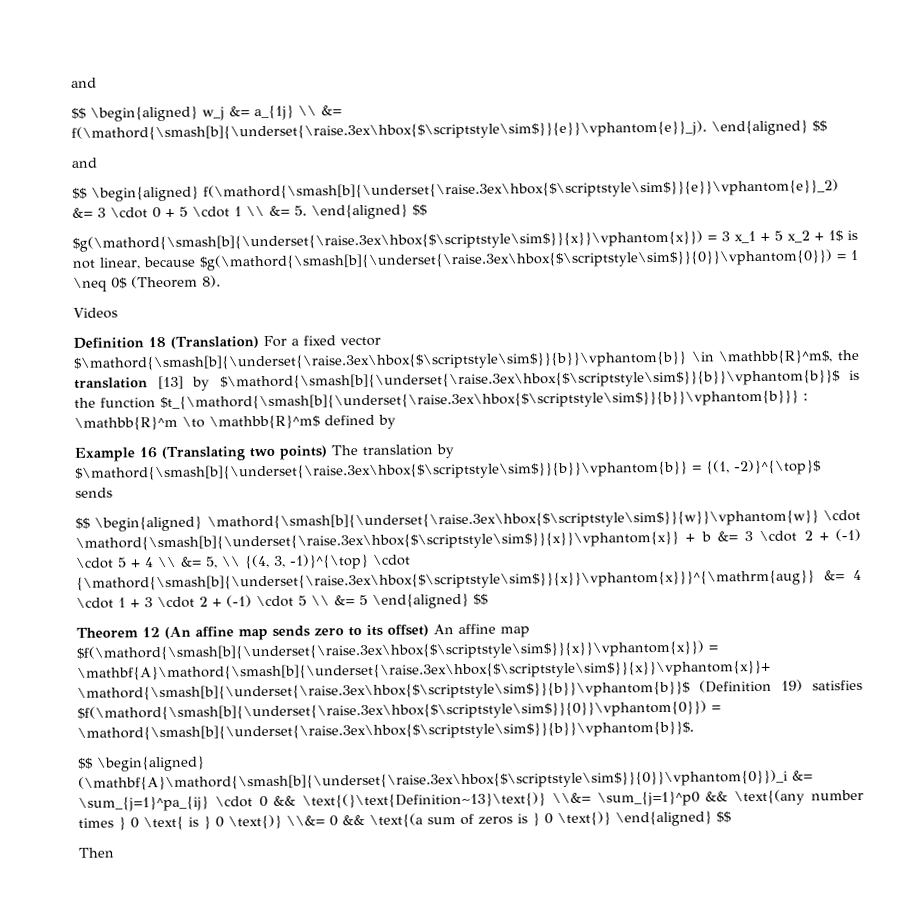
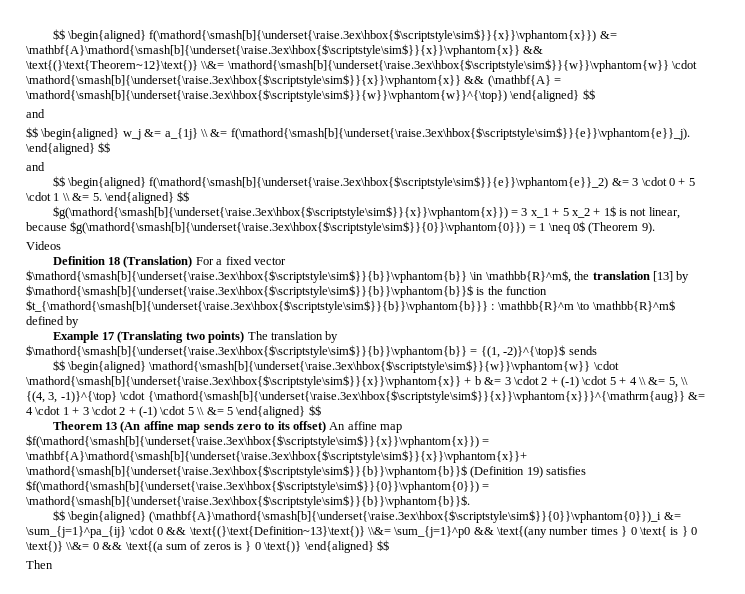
(71, 82) none -> [52,29,617,42] [26,44,544,57] [26,59,698,72] [26,74,562,87] [26,89,595,102] $$ \begin{aligned} f(\mathord{\smash[b]{\underset{\raise.3ex\hbox{$\scriptstyle\sim$}}{x}}\vphantom{x}}) &= \mathbf{A}\mathord{\smash[b]{\underset{\raise.3ex\hbox{$\scriptstyle\sim$}}{x}}\vphantom{x}} && \text{(}\text{Theorem~12}\text{)} \\&= \mathord{\smash[b]{\underset{\raise.3ex\hbox{$\scriptstyle\sim$}}{w}}\vphantom{w}} \cdot \mathord{\smash[b]{\underset{\raise.3ex\hbox{$\scriptstyle\sim$}}{x}}\vphantom{x}} && (\mathbf{A} = \mathord{\smash[b]{\underset{\raise.3ex\hbox{$\scriptstyle\sim$}}{w}}\vphantom{w}}^{\top}) \end{aligned} $$ //
[202,275,221,288] 8). -> [641,222,655,234] 9).
[139,447,157,459] 16 -> [102,332,115,340] 17
[142,627,160,638] 12 -> [105,422,118,430] 13

